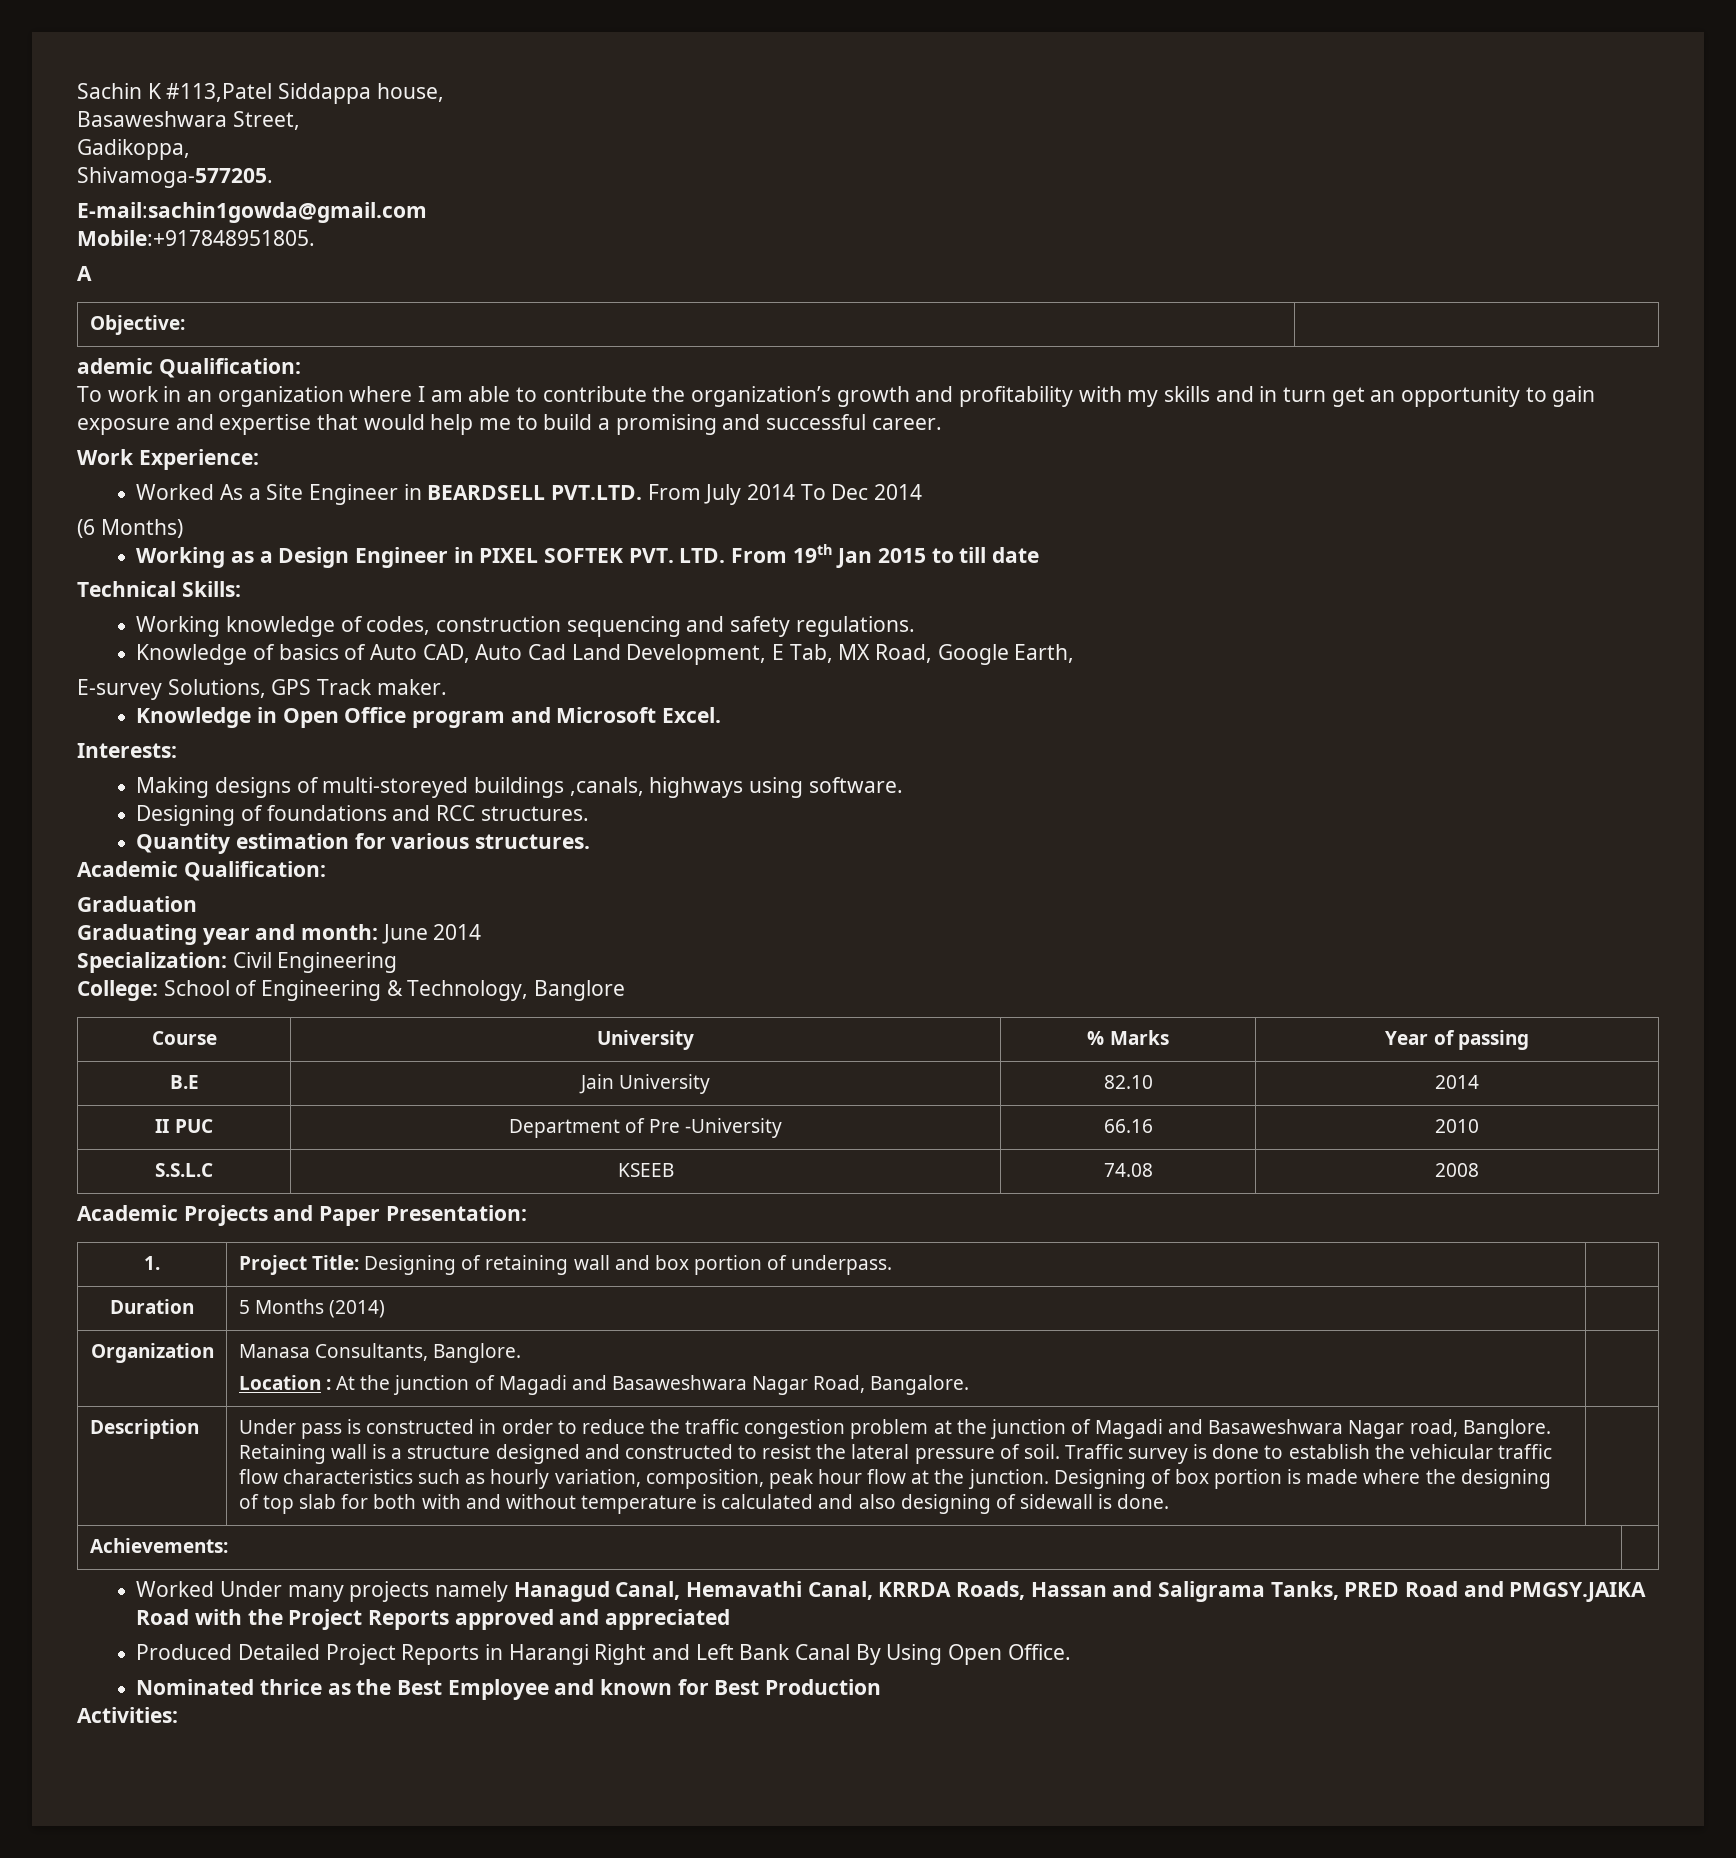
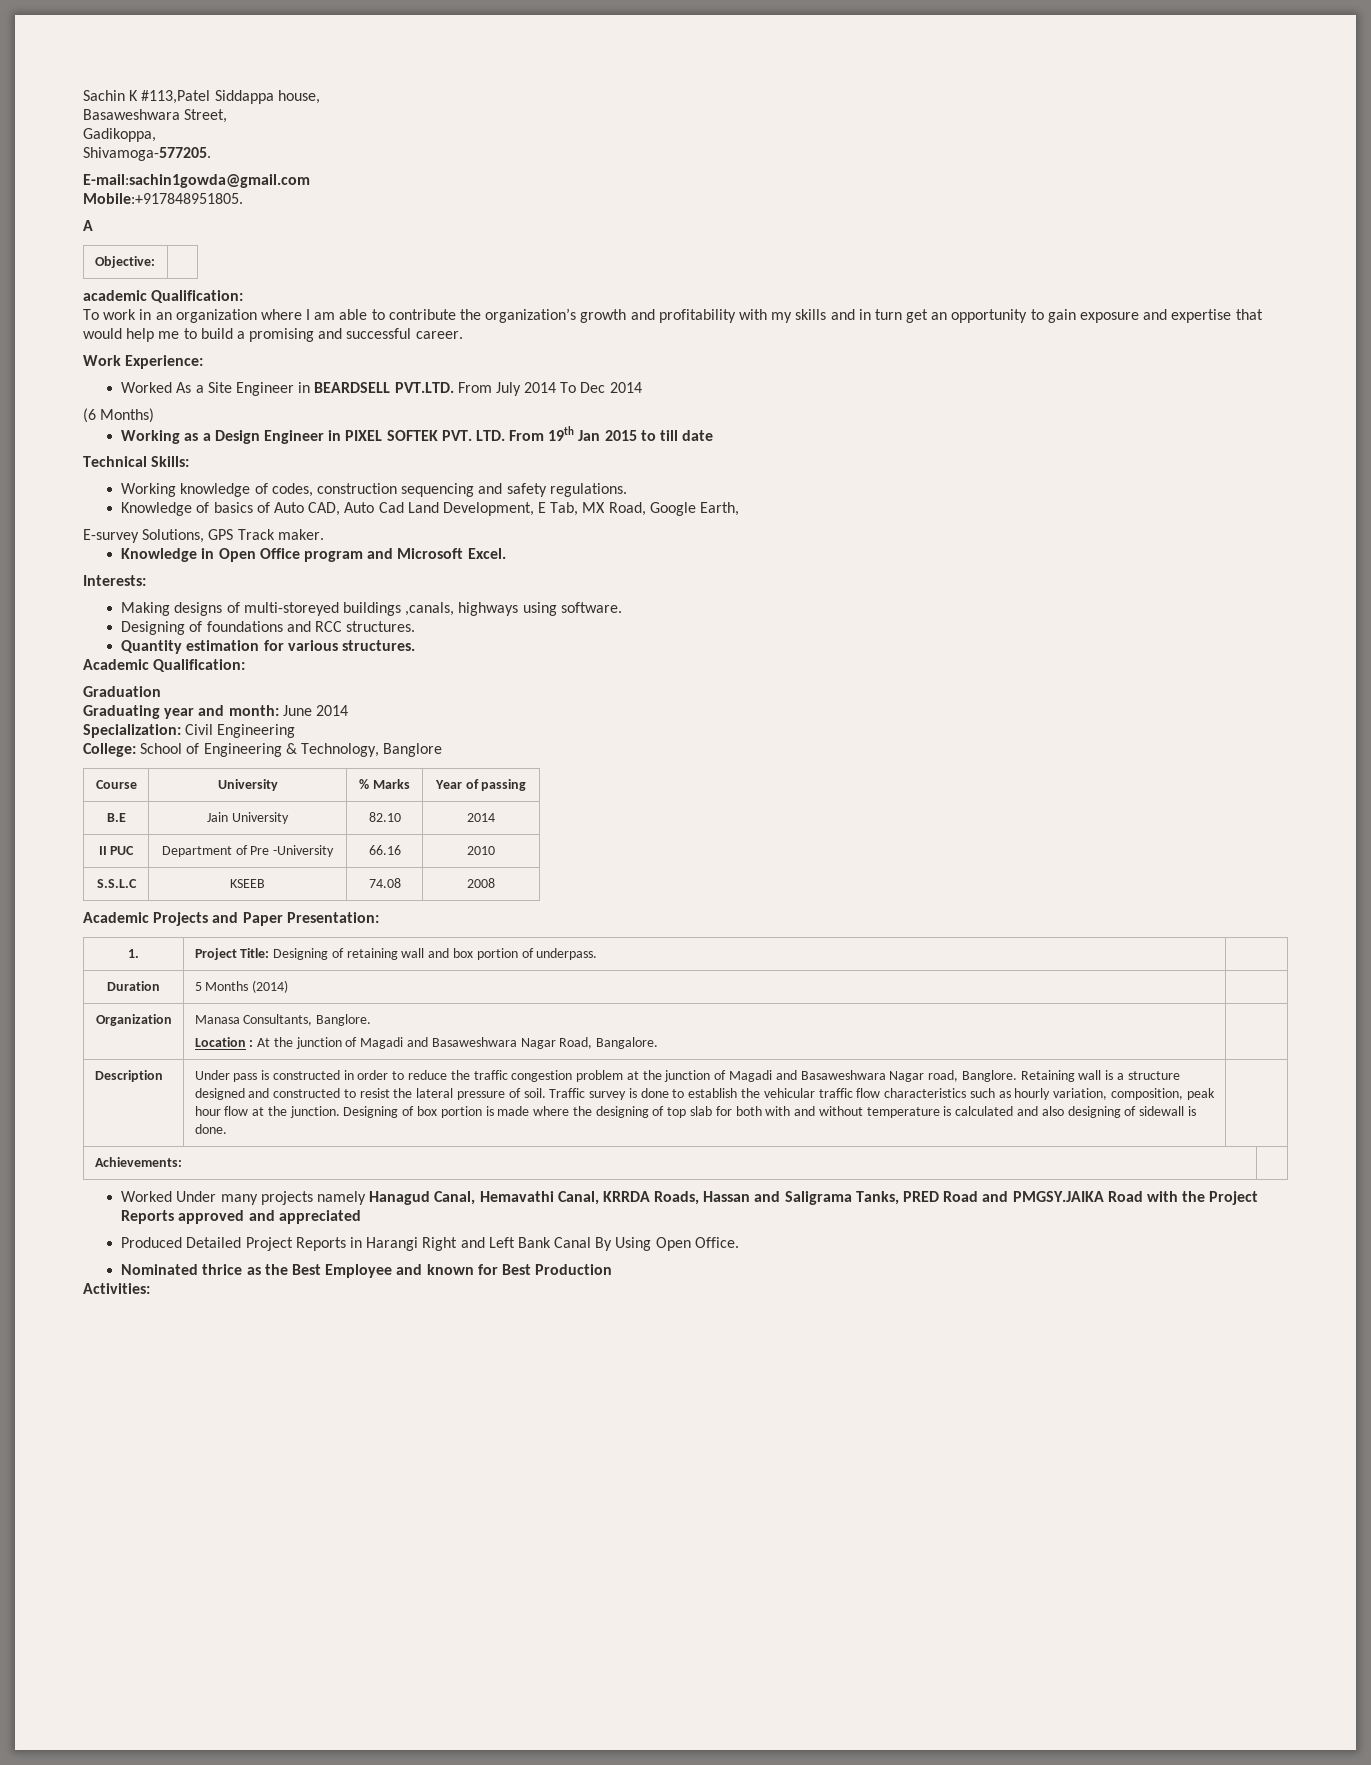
[77,358,153,374] ademic -> [83,290,147,301] academic

